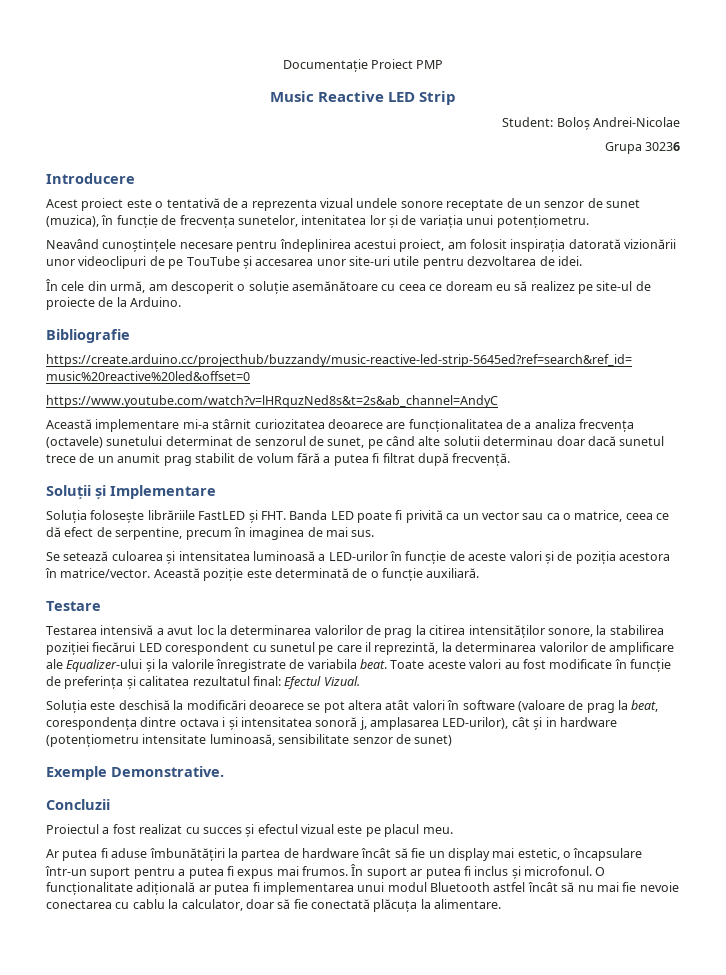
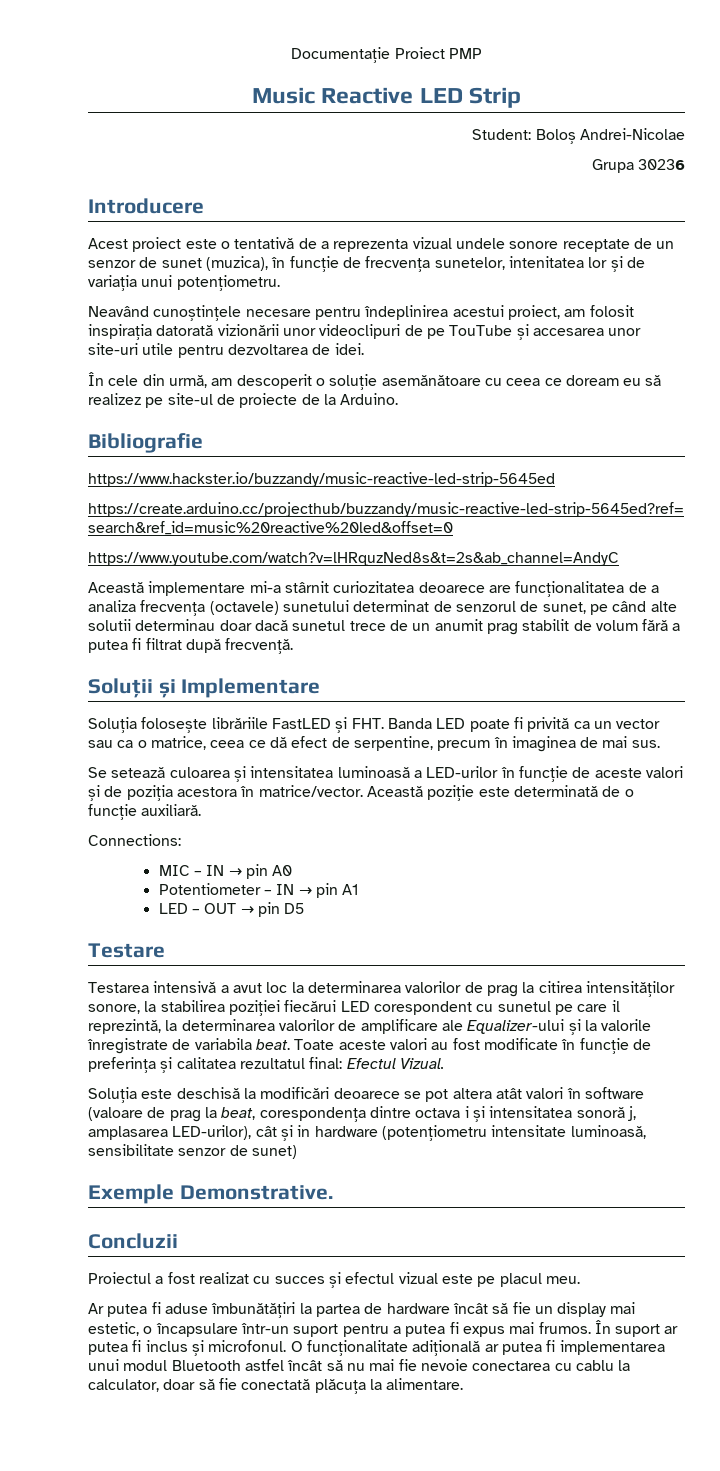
(130, 336) none -> [88,472,555,487] // https://www.hackster.io/buzzandy/music-reactive-led-strip-5645ed
(480, 573) none -> [88,834,181,846] [158,864,293,879] [158,883,359,898] [158,902,305,917] // Connections: // MIC – IN → pin A0 // Potentiometer – IN → pin A1 // LED – OUT → pin D5

